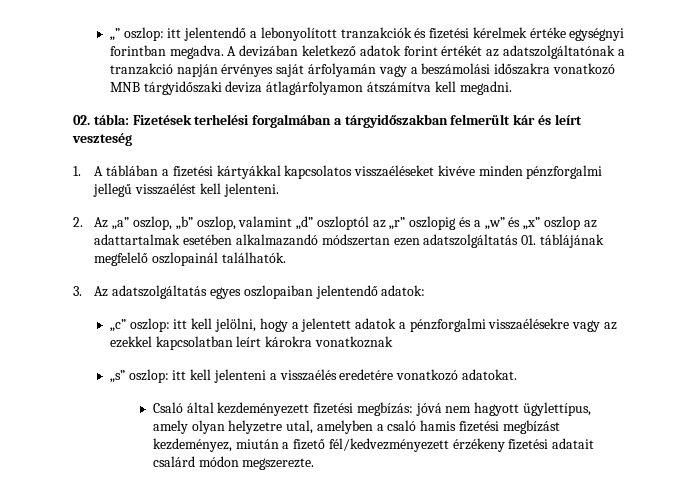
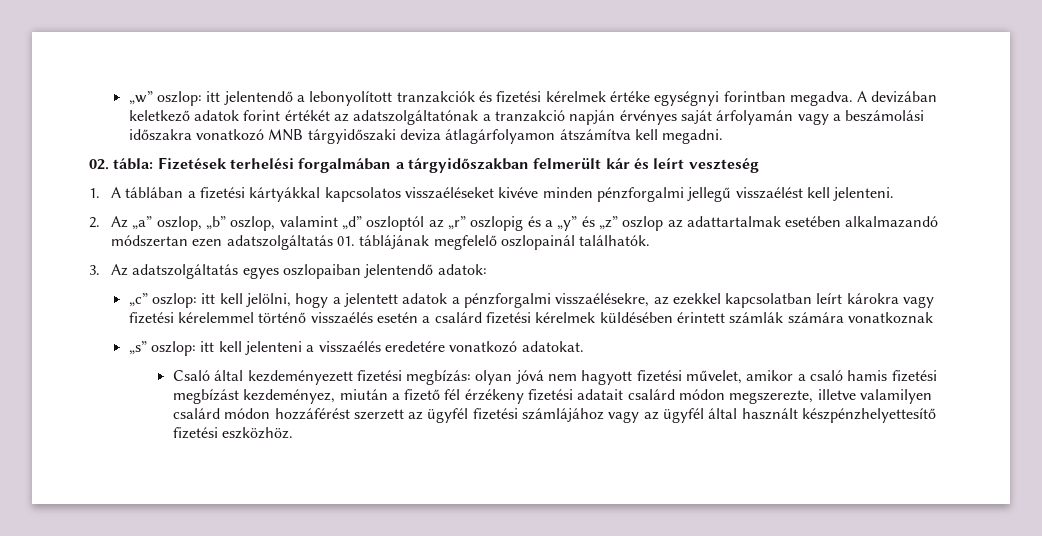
[109,28,120,41] „” -> [128,91,153,105] „w”
[484,217,541,230] „w” és „x” -> [557,216,618,231] „y” és „z”
[488,318,601,332] visszaélésekre vagy -> [555,293,650,307] visszaélésekre,
(313, 341) none -> [903,296,935,308] [128,312,844,324] vagy fizetési kérelemmel történő visszaélés esetén a csalárd fizetési kérelmek küldésében érintett számlák számára
(413, 409) none -> [475,370,513,385] olyan
[523,402,592,416] [152,420,373,434] ügylettípus, amely olyan helyzetre utal, amelyben -> [636,370,794,384] fizetési művelet, amikor
[328,438,449,452] fél/kedvezményezett -> [444,389,461,400] fél
[242,458,315,470] megszerezte. -> [729,389,933,404] [172,408,937,423] [172,427,294,439] megszerezte, illetve valamilyen csalárd módon hozzáférést szerzett az ügyfél fizetési számlájához vagy az ügyfél által használt készpénzhelyettesítő fizetési eszközhöz.

